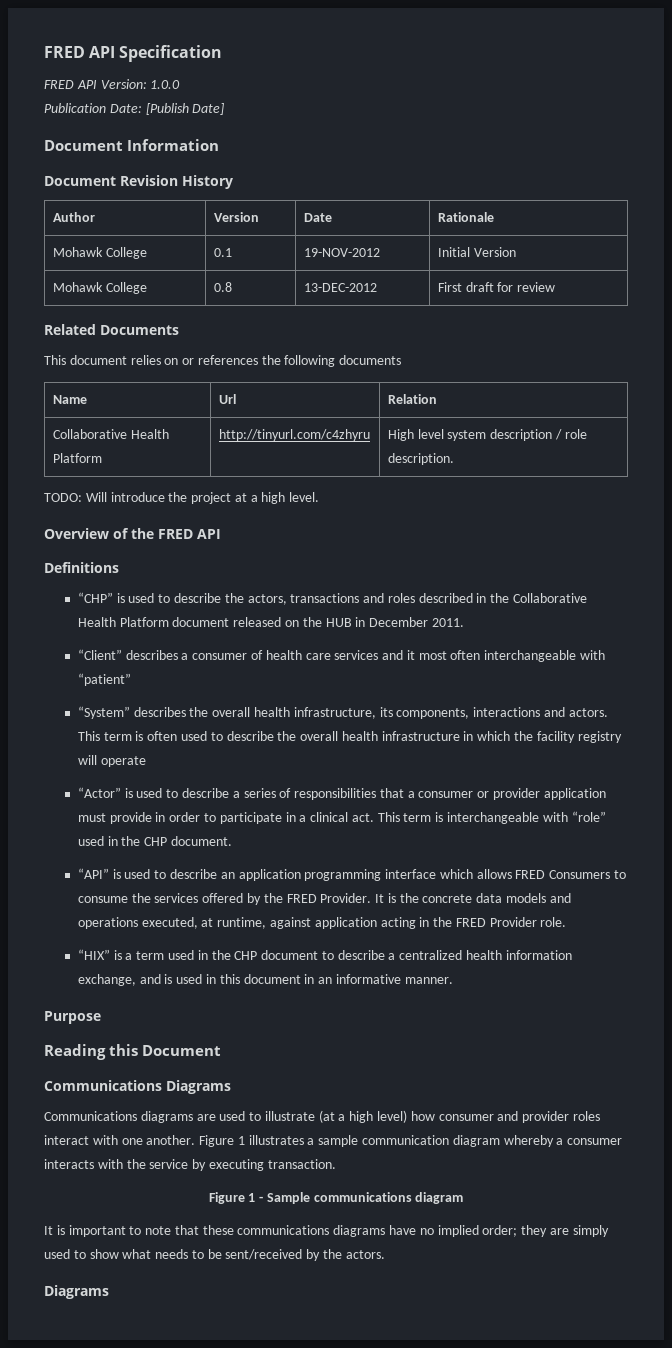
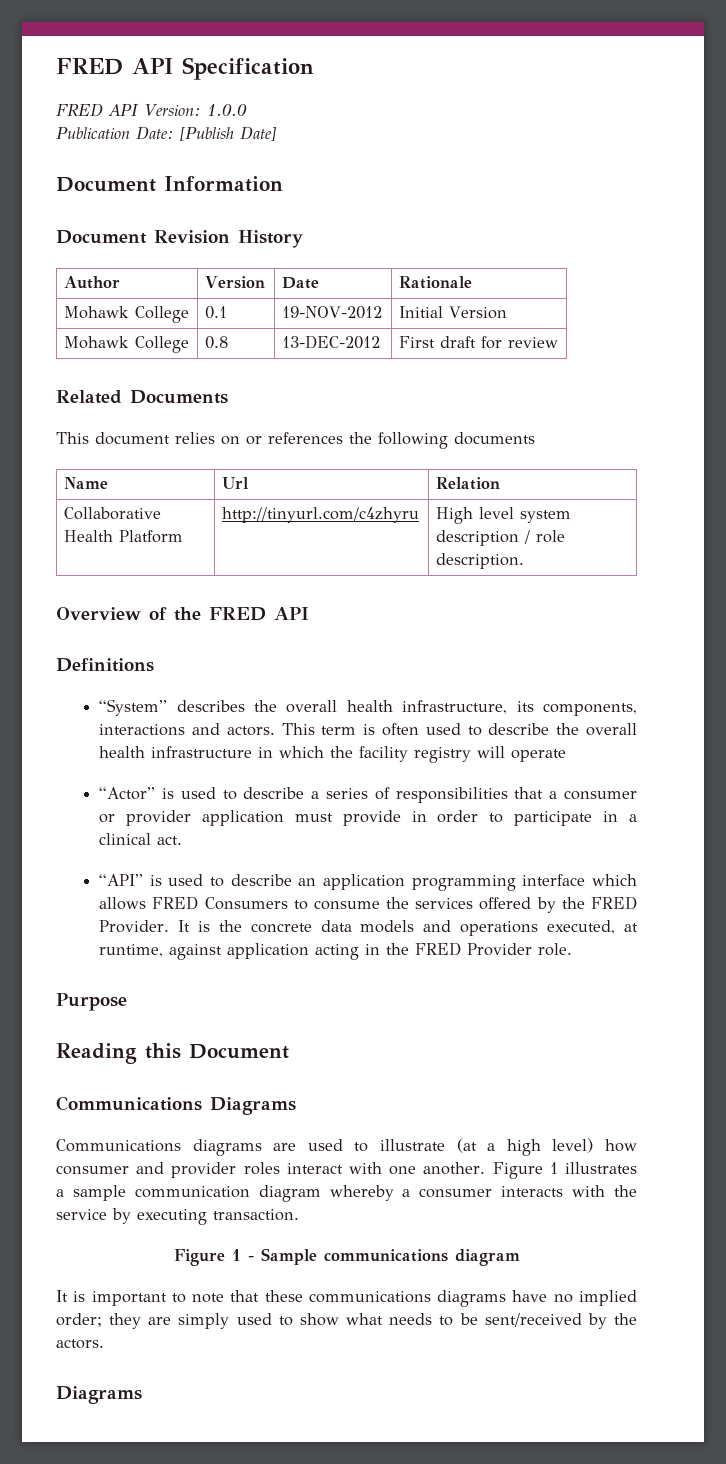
[44,492,320,504] // TODO: Will introduce the project at a high level. -> (524, 561) none
[77,592,588,605] [77,617,464,627] [77,649,606,662] [77,673,131,686] // “CHP” is used to describe the actors, transactions and roles described in the Collaborative Health Platform document released on the HUB in December 2011. // “Client” describes a consumer of health care services and it most often interchangeable with “patient” -> (154, 665) none
[377,811,606,824] [77,836,233,846] This term is interchangeable with “role” used in the CHP document. -> (183, 840) none
[77,949,572,960] [77,974,453,986] // “HIX” is a term used in the CHP document to describe a centralized health information exchange, and is used in this document in an informative manner. -> (573, 949) none

